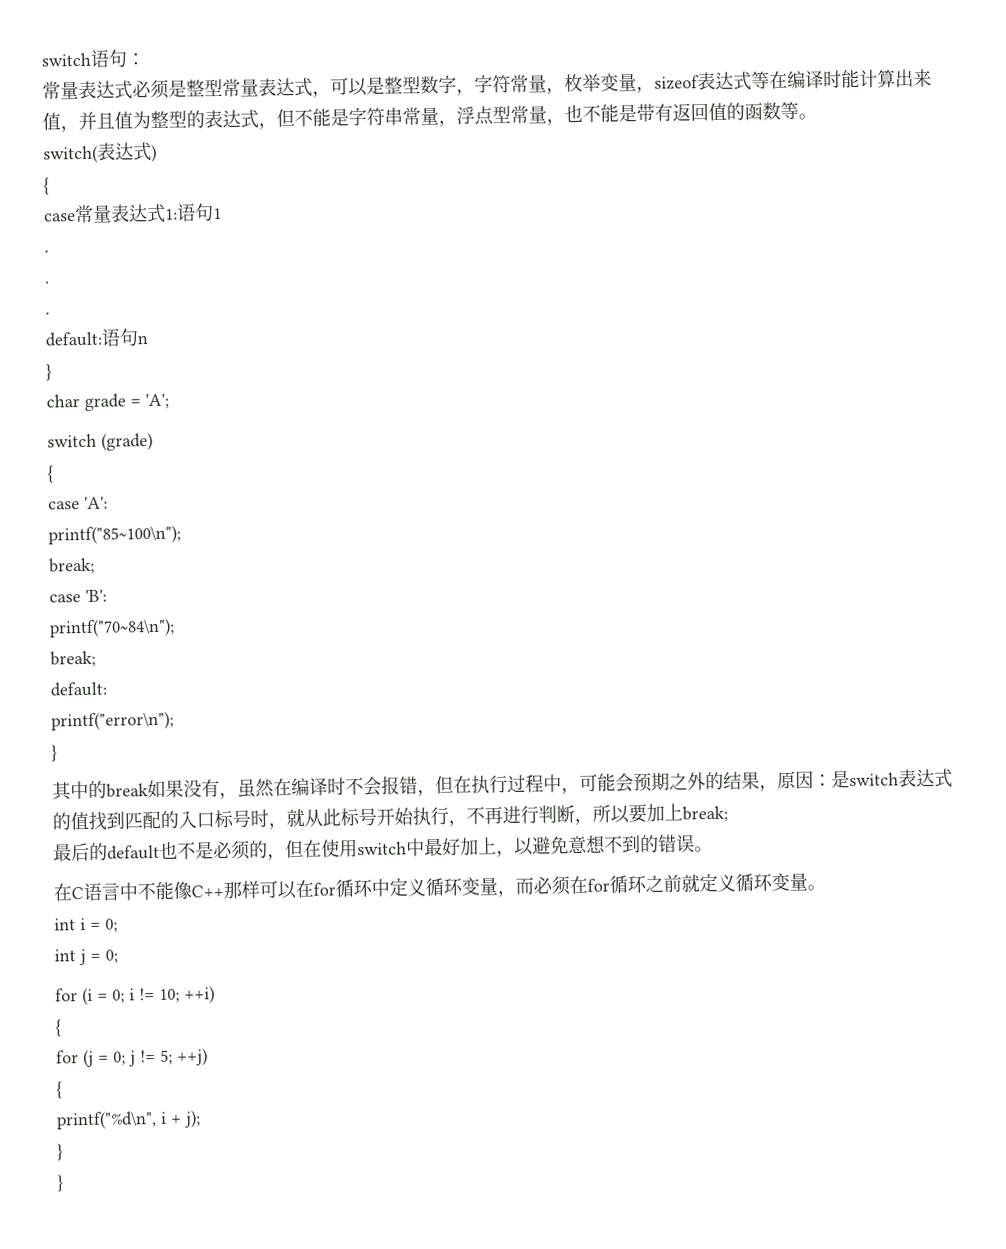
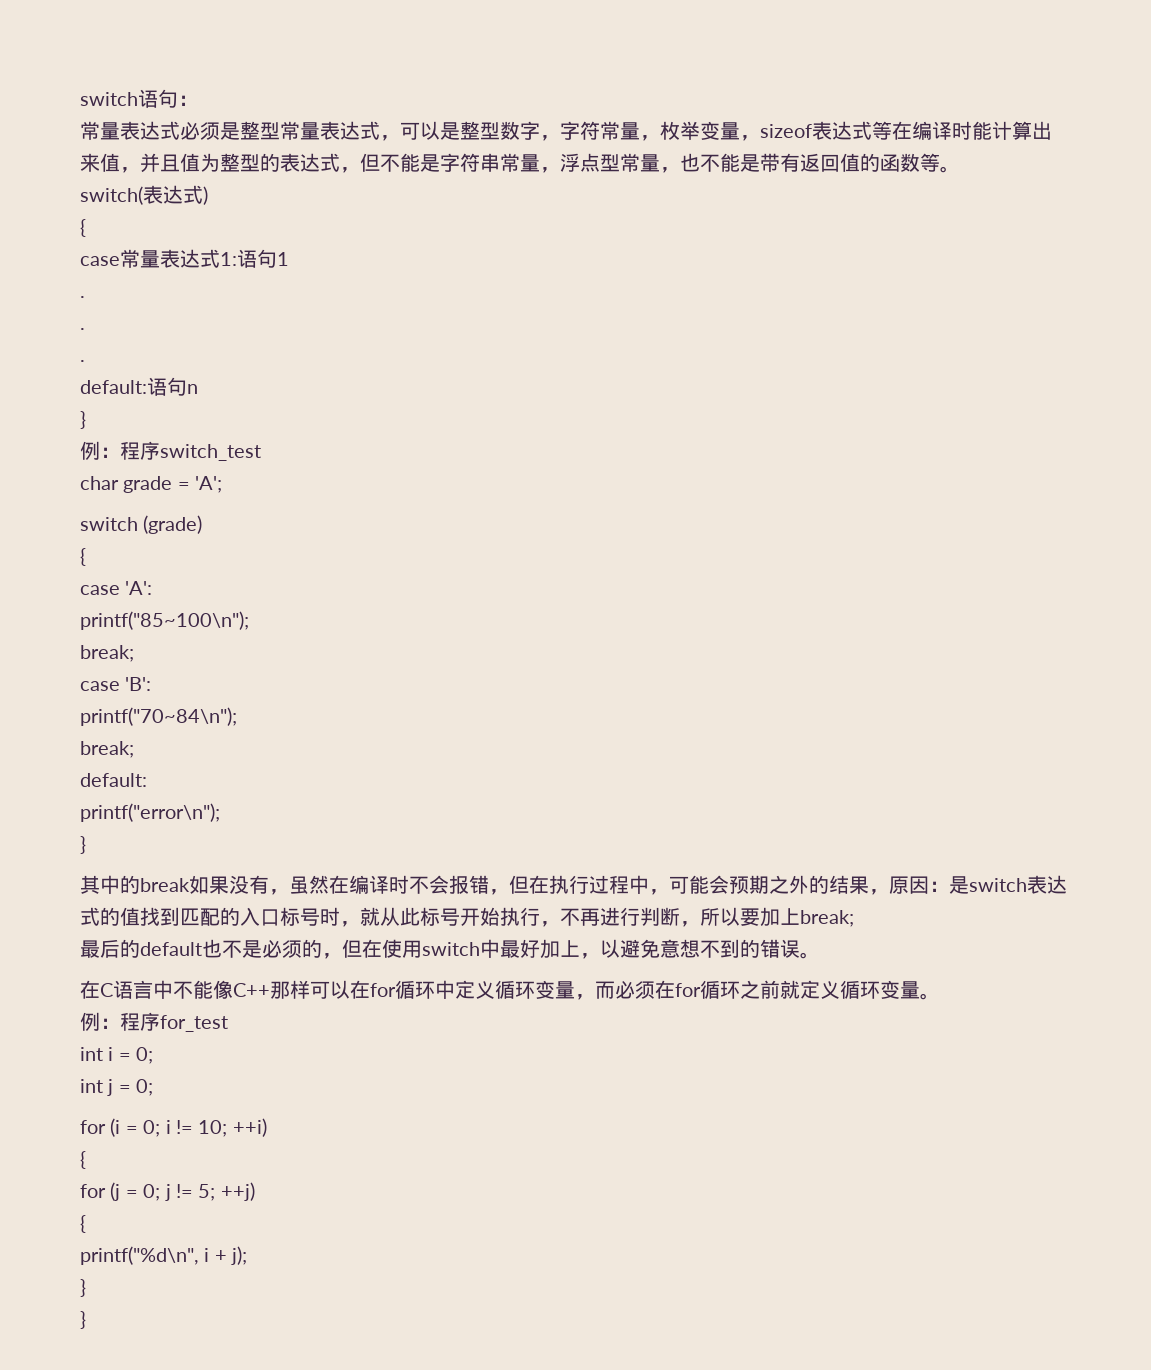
(52, 372) none -> [80,441,261,461] // 例：程序switch_test
(826, 887) none -> [80,1012,228,1032] // 例：程序for_test

